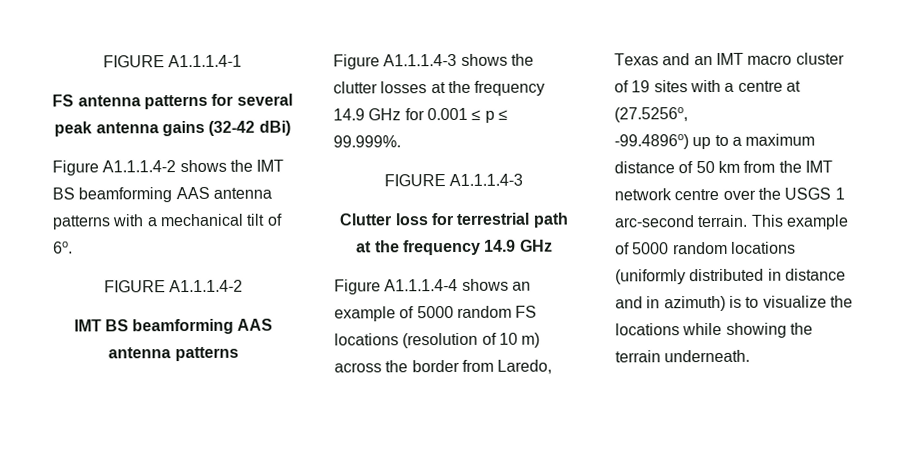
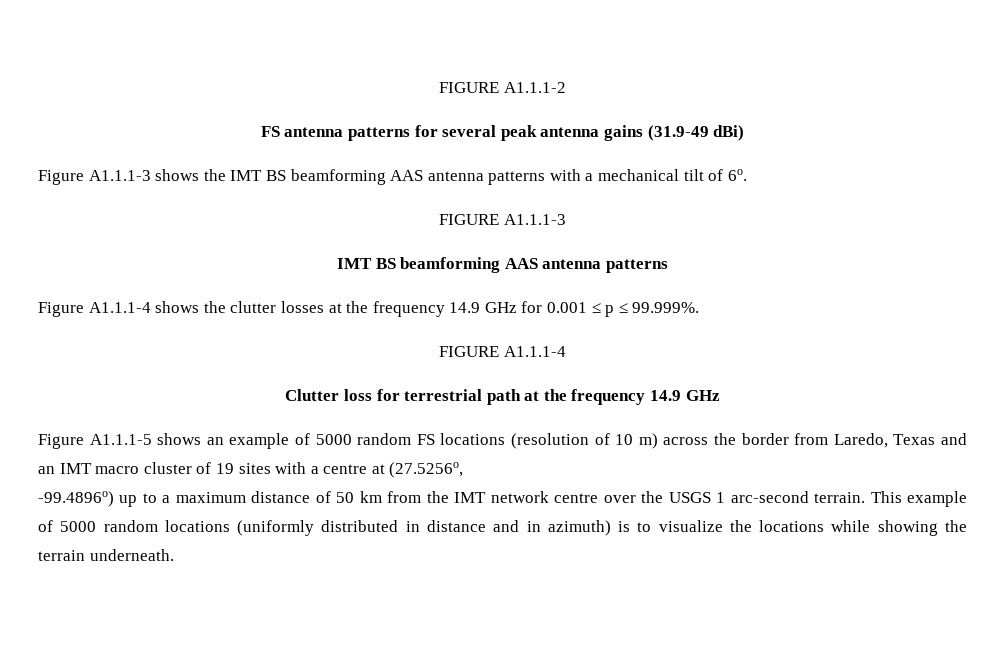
[102,54,243,68] FIGURE A1.1.1.4-1 -> [439,82,566,93] FIGURE A1.1.1-2
[208,120,256,136] (32-42 -> [647,125,709,141] (31.9-49
[102,160,177,173] A1.1.1.4-2 -> [88,170,151,181] A1.1.1-3
[169,279,244,293] A1.1.1.4-2 -> [503,214,566,225] A1.1.1-3
[383,53,458,67] A1.1.1.4-3 -> [88,302,151,313] A1.1.1-4
[449,173,524,187] A1.1.1.4-3 -> [503,346,566,357] A1.1.1-4
[384,278,459,292] A1.1.1.4-4 -> [89,434,152,445] A1.1.1-5

